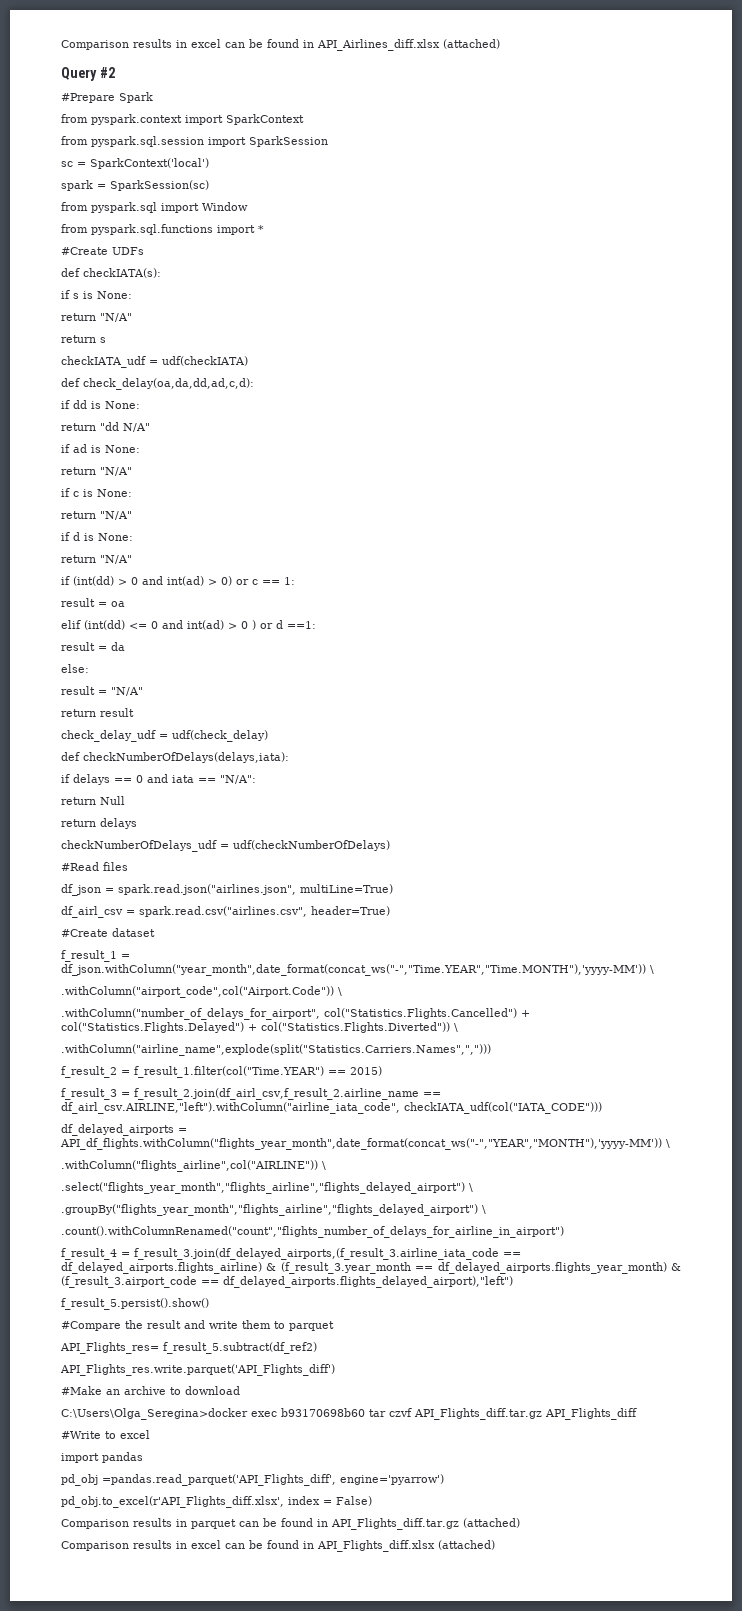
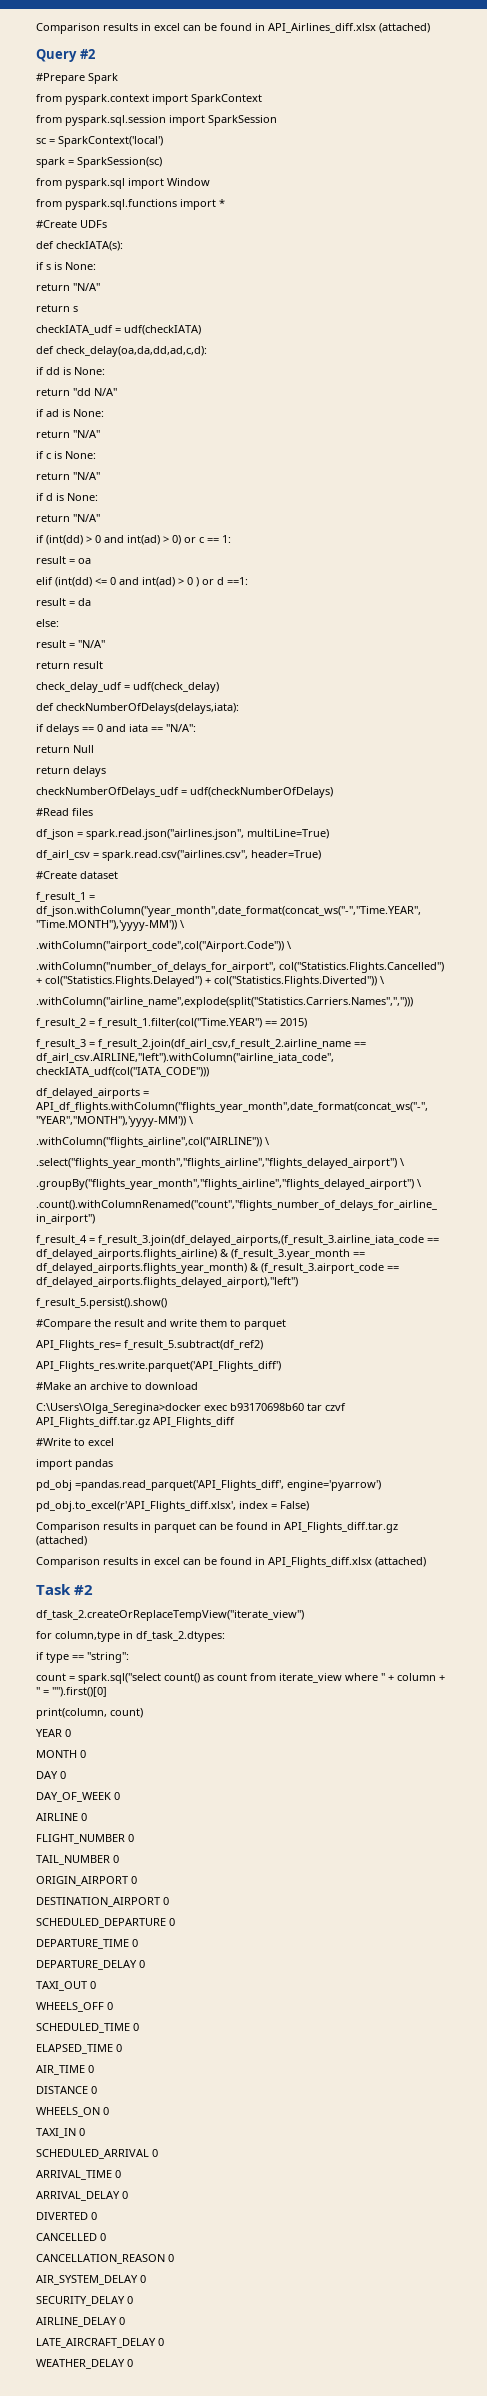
(495, 1545) none -> [36,1584,94,1595] [36,1610,304,1621] [36,1631,225,1642] [36,1652,129,1663] [36,1673,445,1684] [36,1687,107,1697] [36,1708,143,1719] [36,1729,71,1737] [36,1750,86,1758] [36,1771,66,1779] [36,1792,120,1802] [36,1813,87,1821] [36,1834,134,1844] [36,1855,119,1865] [36,1876,137,1886] [36,1897,169,1907] [36,1918,175,1928] [36,1939,138,1949] [36,1960,145,1970] [36,1981,96,1991] [36,2002,113,2012] [36,2023,139,2033] [36,2044,122,2054] [36,2065,94,2075] [36,2086,97,2094] [36,2107,109,2117] [36,2128,85,2138] [36,2149,158,2159] [36,2170,121,2180] [36,2191,128,2201] [36,2212,97,2220] [36,2233,106,2241] [36,2254,174,2264] [36,2275,146,2285] [36,2296,133,2306] [36,2317,125,2327] [36,2338,164,2348] [36,2359,133,2369] // Task #2 // df_task_2.createOrReplaceTempView("iterate_view") // for column,type in df_task_2.dtypes: // if type == "string": // count = spark.sql("select count() as count from iterate_view where " + column + " = ''").first()[0] // print(column, count) // YEAR 0 // MONTH 0 // DAY 0 // DAY_OF_WEEK 0 // AIRLINE 0 // FLIGHT_NUMBER 0 // TAIL_NUMBER 0 // ORIGIN_AIRPORT 0 // DESTINATION_AIRPORT 0 // SCHEDULED_DEPARTURE 0 // DEPARTURE_TIME 0 // DEPARTURE_DELAY 0 // TAXI_OUT 0 // WHEELS_OFF 0 // SCHEDULED_TIME 0 // ELAPSED_TIME 0 // AIR_TIME 0 // DISTANCE 0 // WHEELS_ON 0 // TAXI_IN 0 // SCHEDULED_ARRIVAL 0 // ARRIVAL_TIME 0 // ARRIVAL_DELAY 0 // DIVERTED 0 // CANCELLED 0 // CANCELLATION_REASON 0 // AIR_SYSTEM_DELAY 0 // SECURITY_DELAY 0 // AIRLINE_DELAY 0 // LATE_AIRCRAFT_DELAY 0 // WEATHER_DELAY 0

